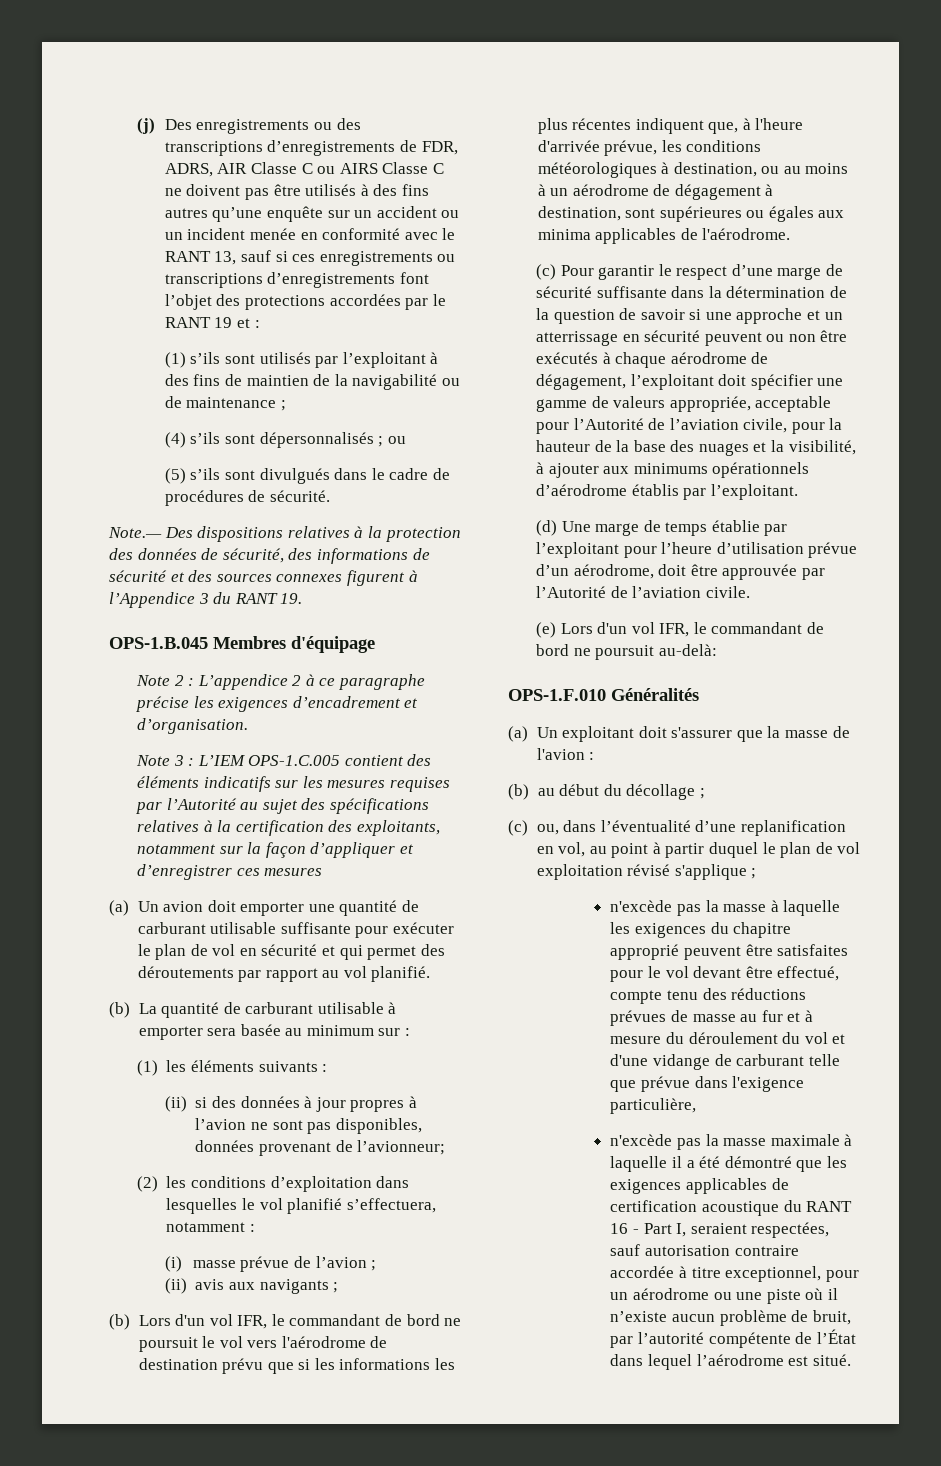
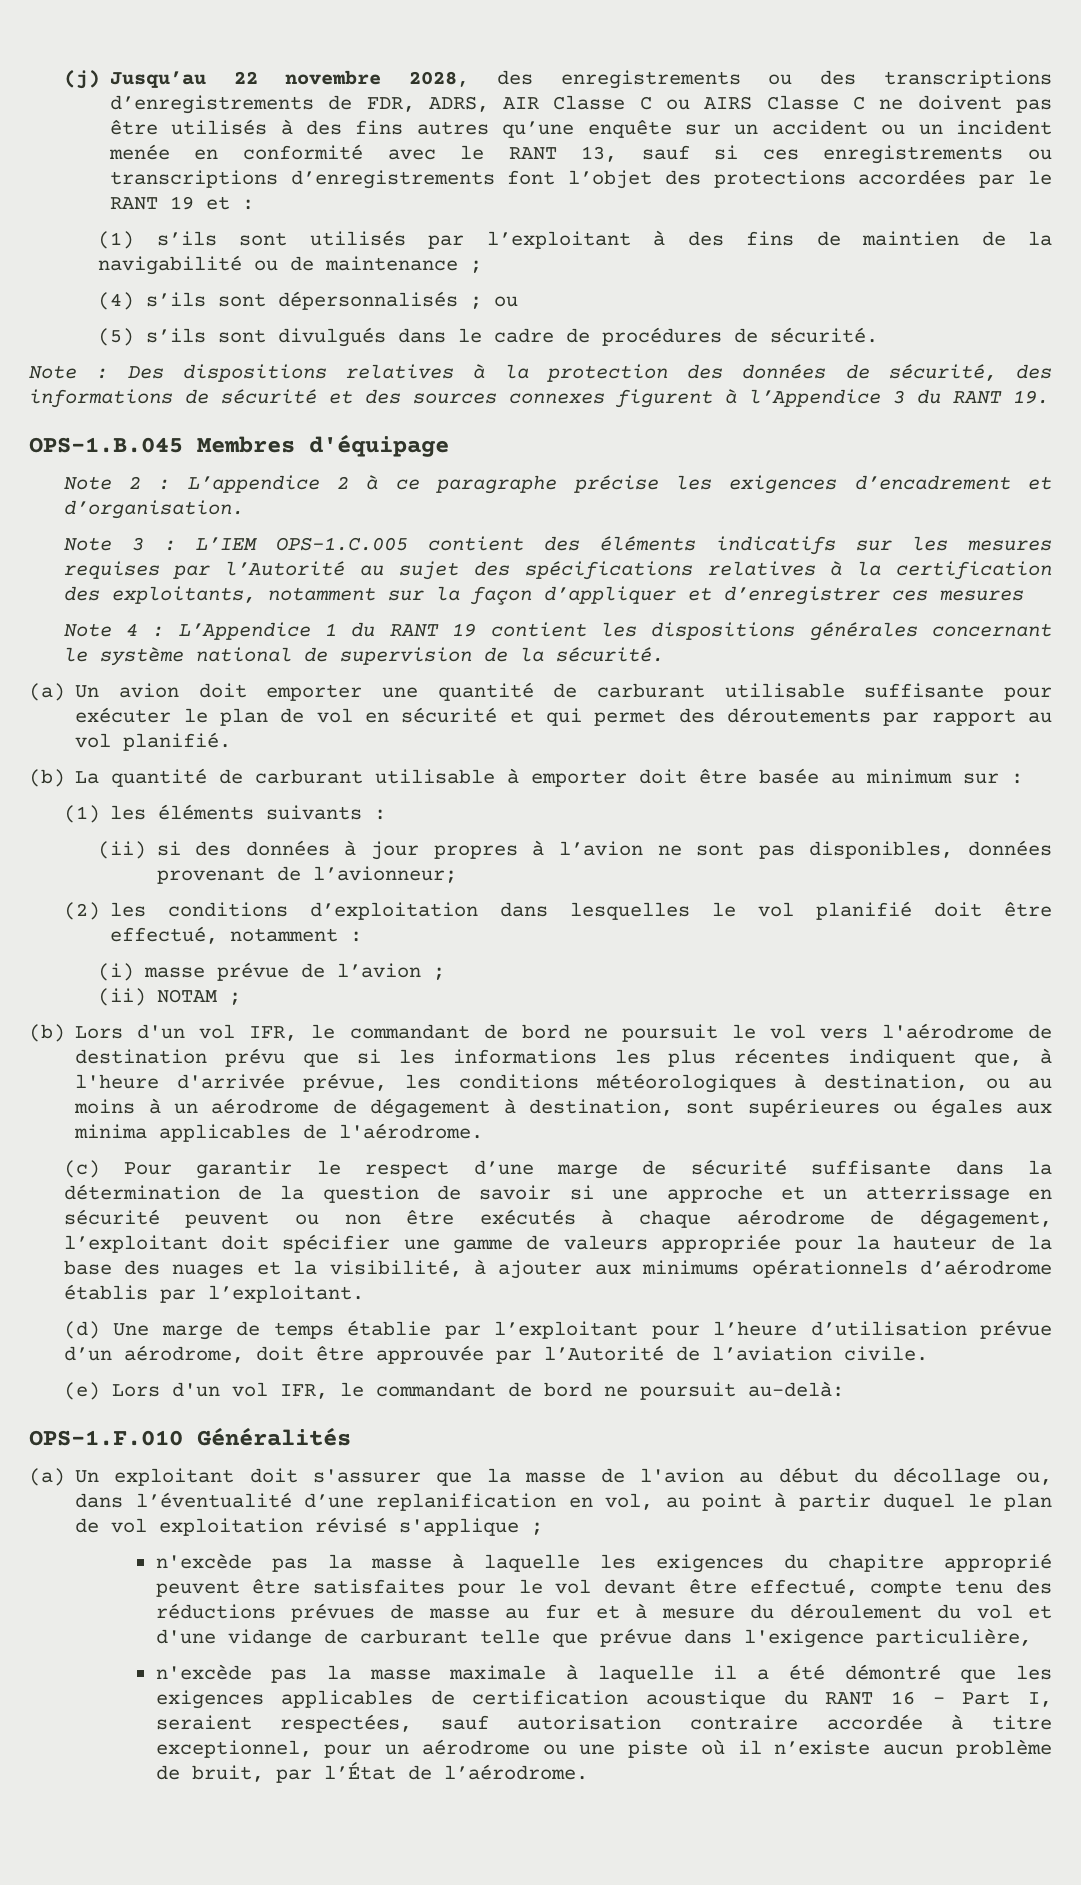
[164,119,192,130] Des -> [109,70,533,88] Jusqu’au 22 novembre 2028, des
[108,527,162,538] Note.— -> [29,365,109,379] Note :
(323, 872) none -> [63,622,1052,641] [63,647,664,666] // Note 4 : L’Appendice 1 du RANT 19 contient les dispositions générales concernant le système national de supervision de la sécurité.
[207,1028,237,1036] sera -> [639,769,748,784] doit être
[346,1198,436,1213] s’effectuera, -> [933,902,1052,917] [109,926,218,944] doit être effectué,
[195,1279,329,1294] avis aux navigants -> [156,989,217,1003] NOTAM
[669,396,832,412] [535,418,788,434] appropriée, acceptable pour l’Autorité de l’aviation civile, -> [661,1234,782,1253] appropriée
[589,752,595,760] [508,784,529,800] : // (b) -> (725, 1475) none
[699,788,705,799] [508,820,528,836] ; // (c) -> (1001, 1477) none
[638,1329,856,1348] [610,1354,851,1370] l’autorité compétente de l’État dans lequel l’aérodrome est situé. -> [323,1762,588,1780] l’État de l’aérodrome.

